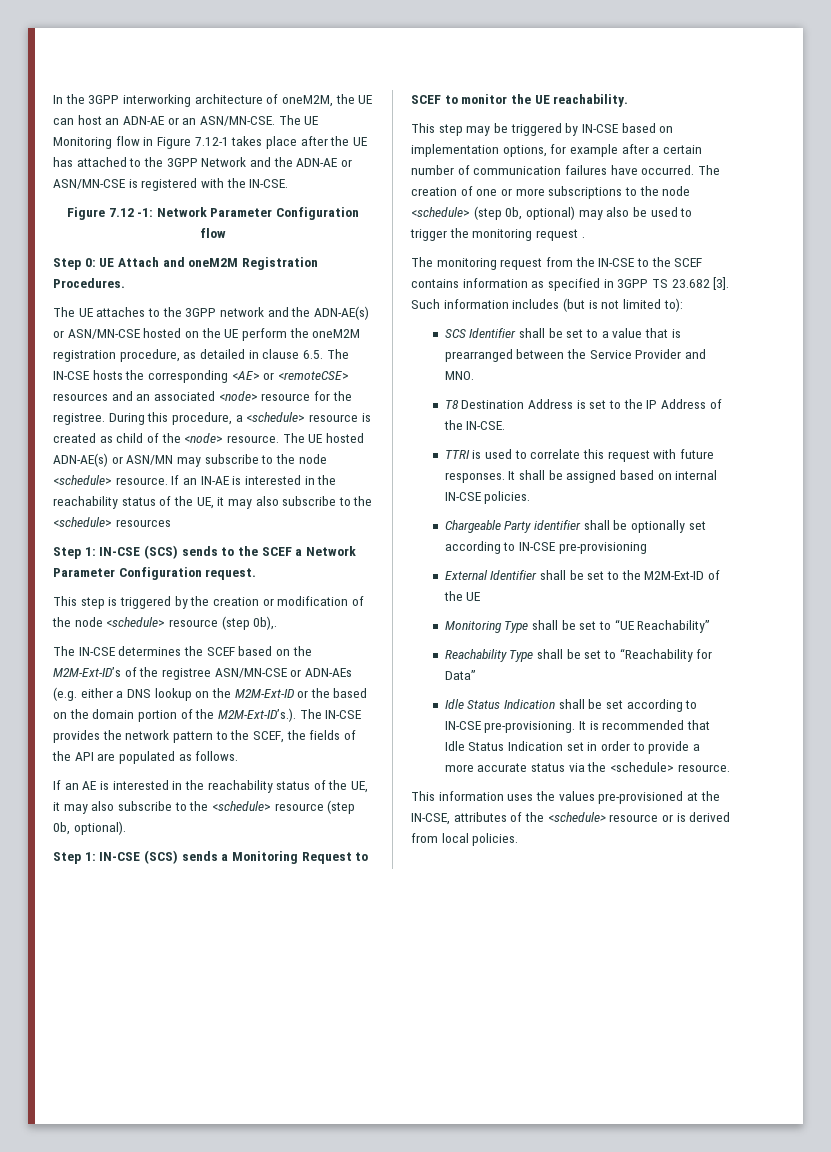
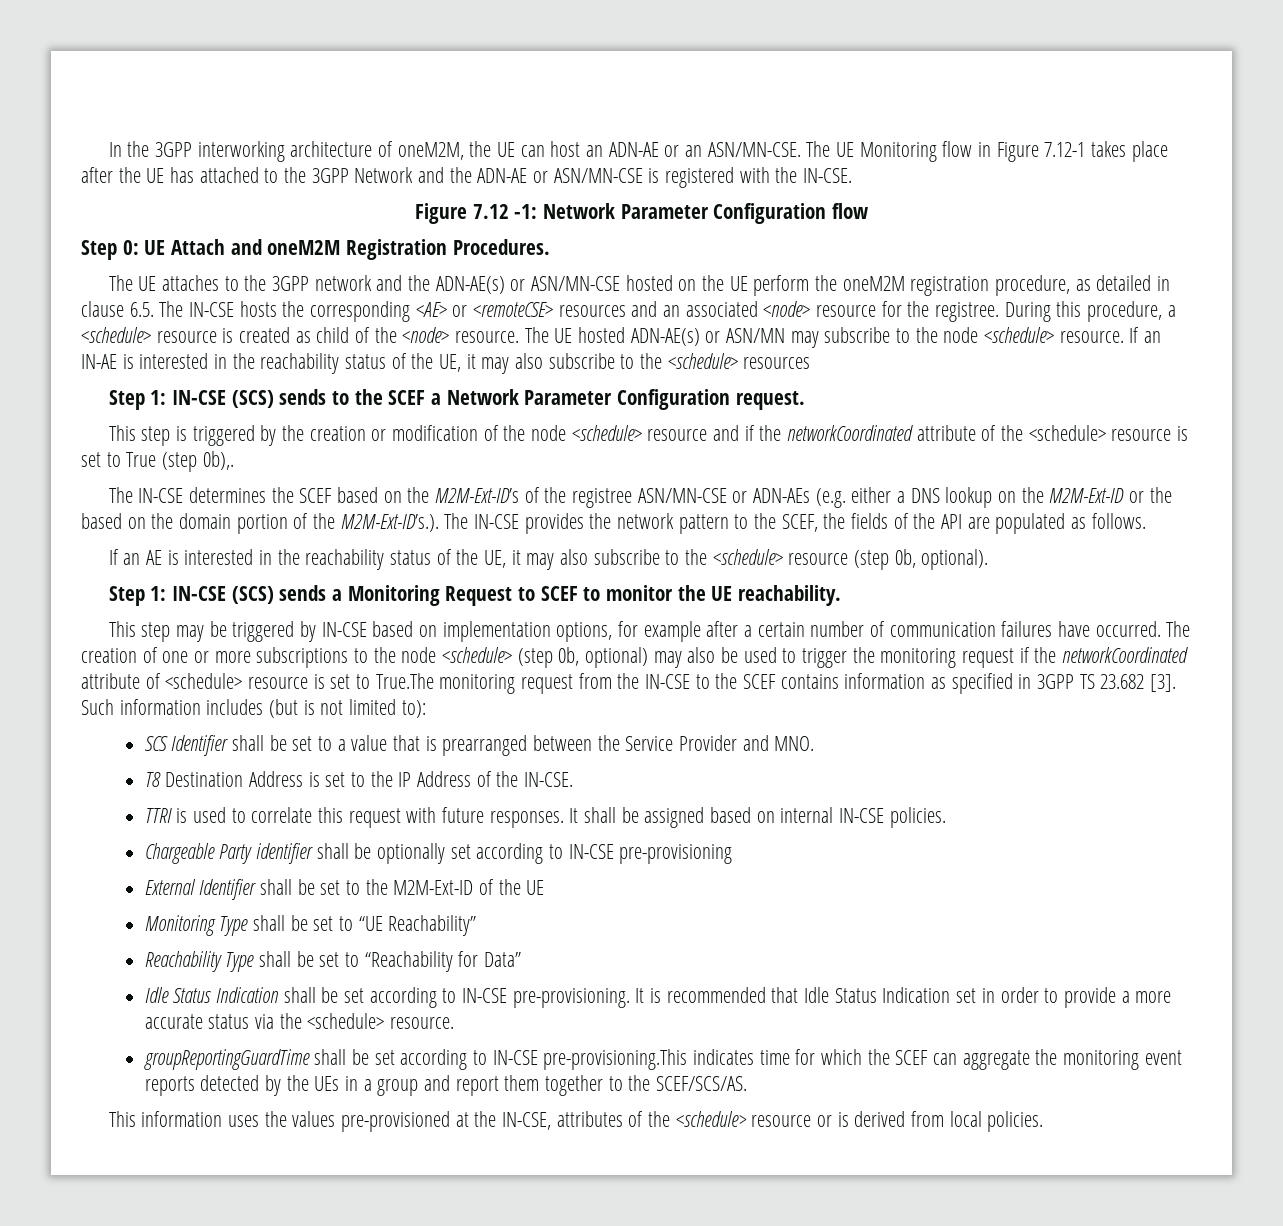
(218, 623) none -> [712,425,1188,441] [81,452,157,467] and if the networkCoordinated attribute of the <schedule> resource is set to True
[581,237,585,238] [411,257,433,267] . // The -> [1019,647,1189,663] [81,673,434,689] if the networkCoordinated attribute of <schedule> resource is set to True.The
(730, 768) none -> [143,1049,1182,1070] [144,1075,748,1096] // groupReportingGuardTime shall be set according to IN-CSE pre-provisioning.This indicates time for which the SCEF can aggregate the monitoring event reports detected by the UEs in a group and report them together to the SCEF/SCS/AS.

